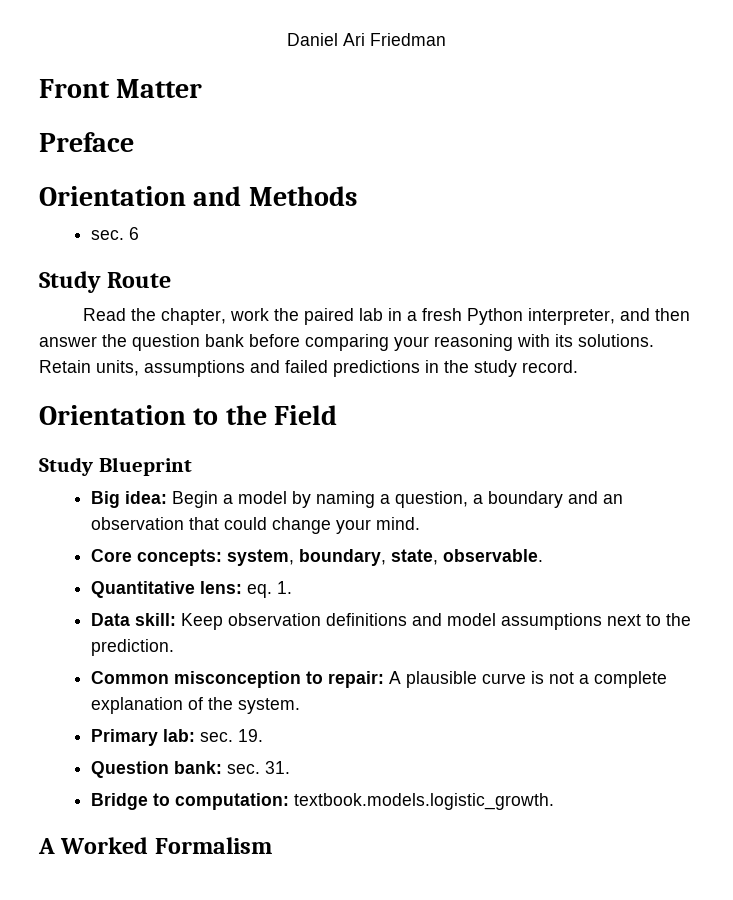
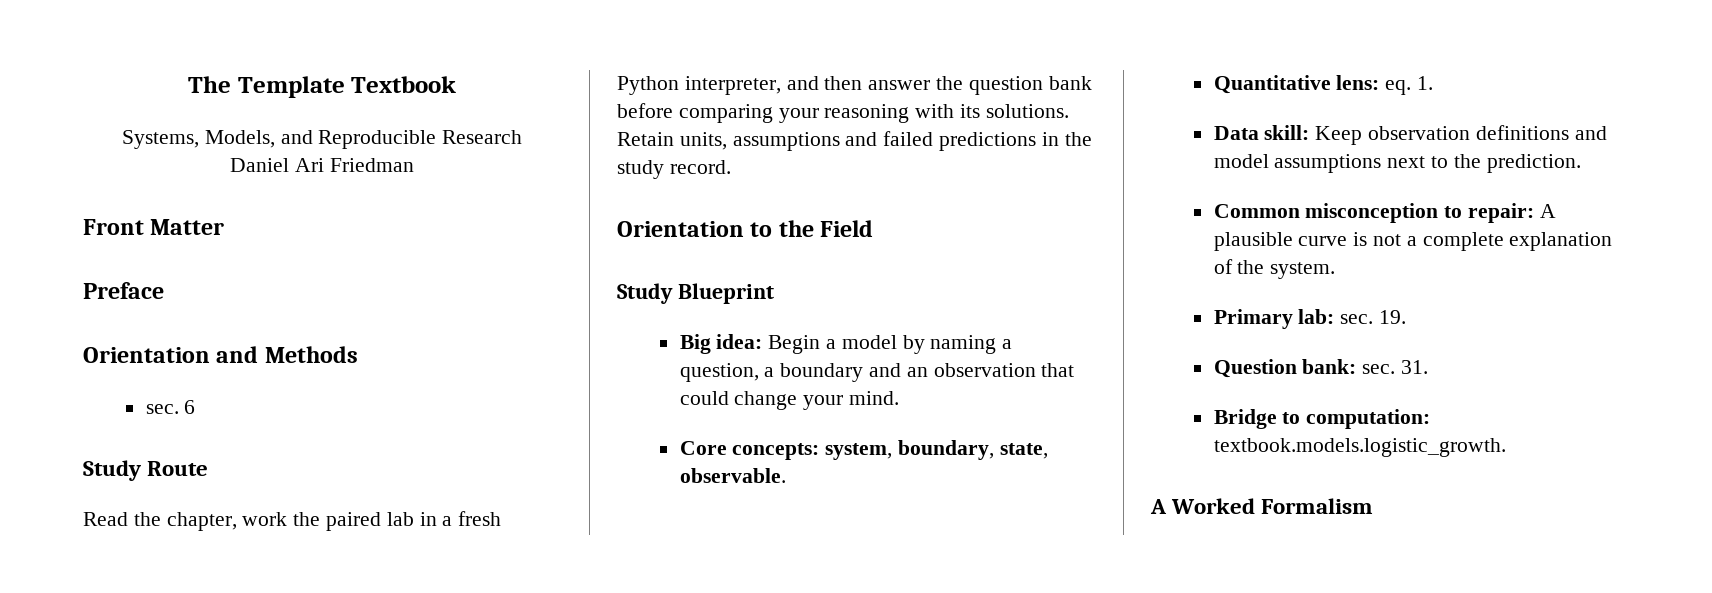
(287, 39) none -> [187,76,457,98] [121,130,523,149] The Template Textbook // Systems, Models, and Reproducible Research //

